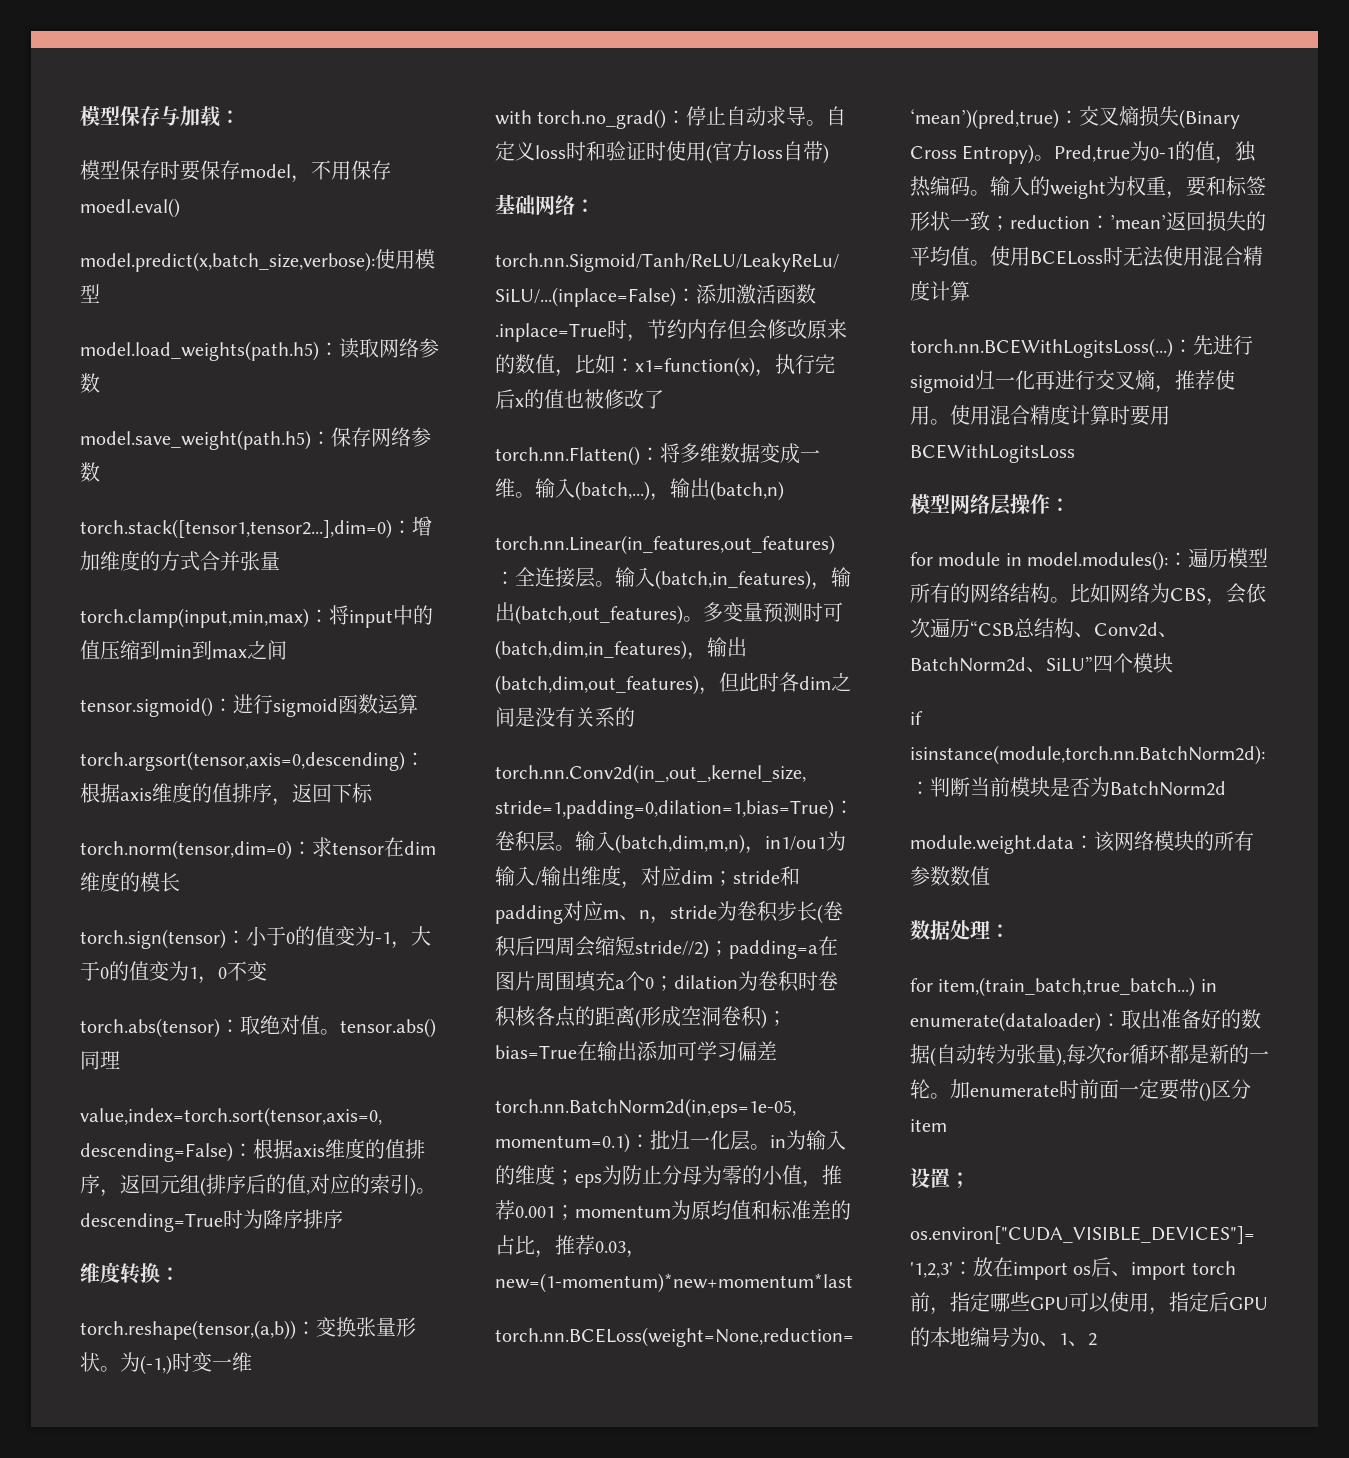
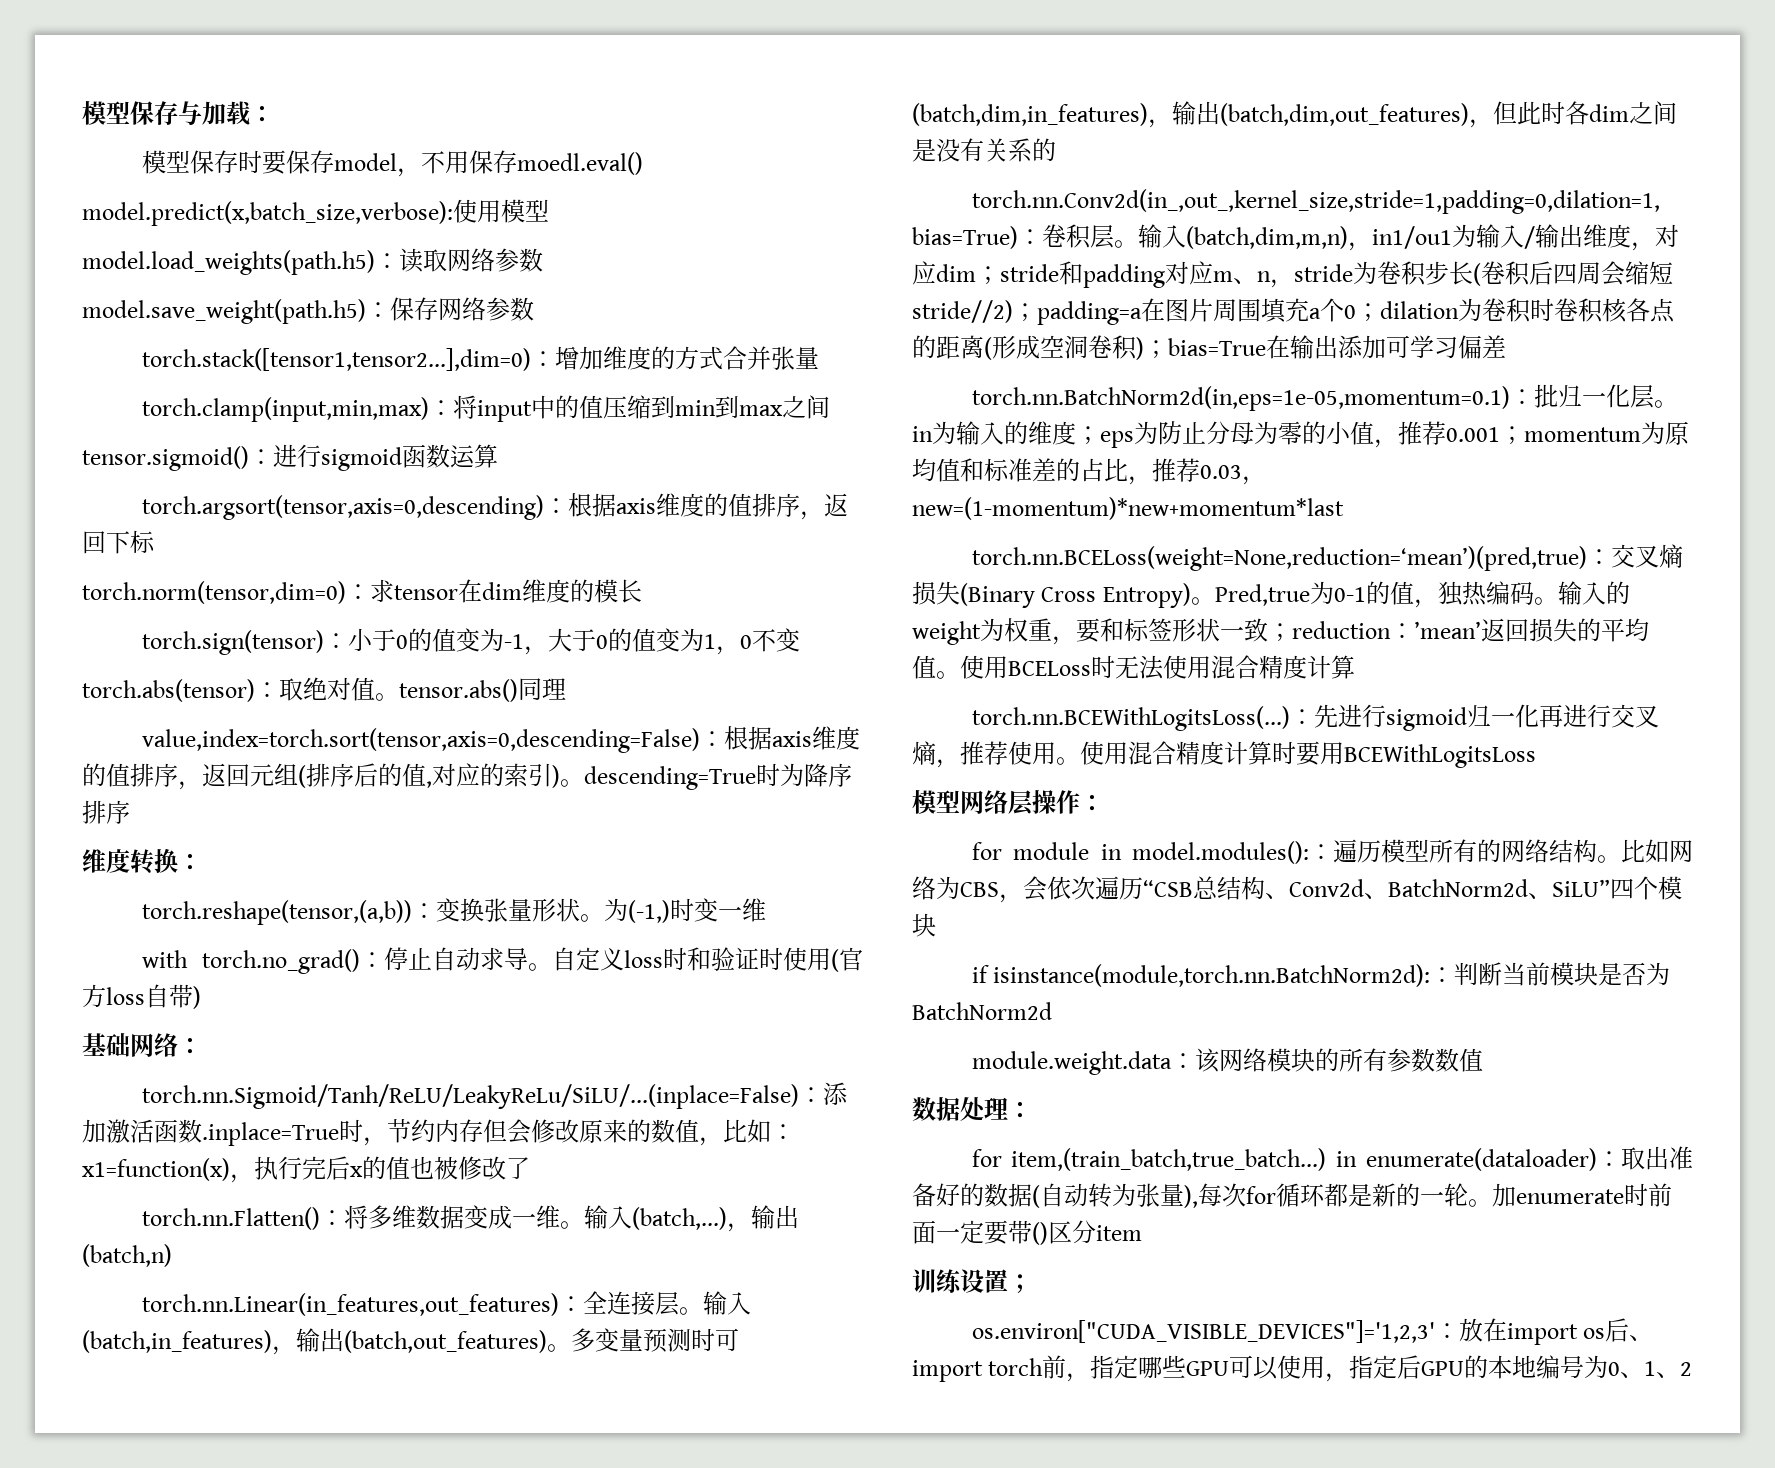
(947, 1125) none -> [912,1269,962,1293] 训练

